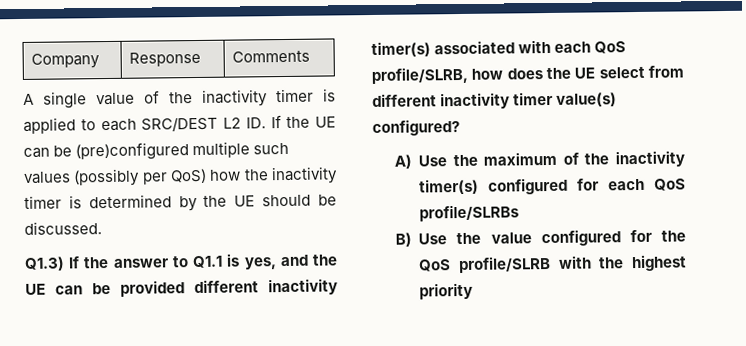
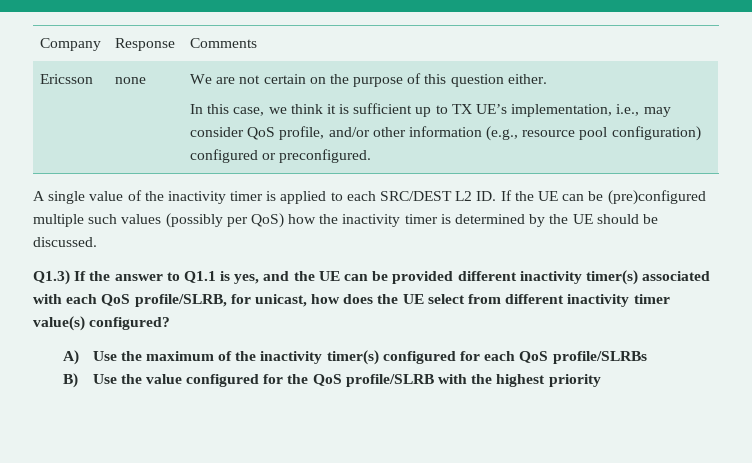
(310, 56) none -> [39,74,93,84] [114,77,146,84] [189,73,547,87] [189,103,671,117] [189,126,701,141] [189,149,372,163] // Ericsson | none | We are not certain on the purpose of this question either. // In this case, we think it is sufficient up to TX UE’s implementation, i.e., may consider QoS profile, and/or other information (e.g., resource pool configuration) configured or preconfigured.
(468, 75) none -> [230,294,307,307] for unicast,

